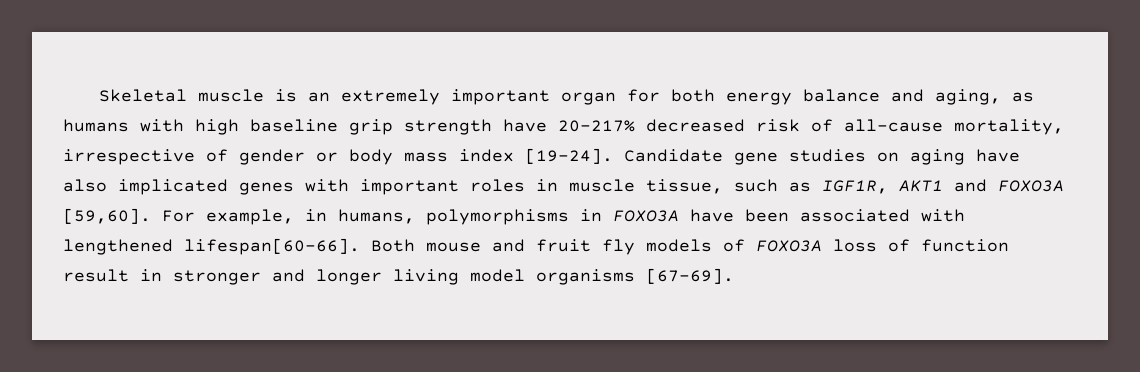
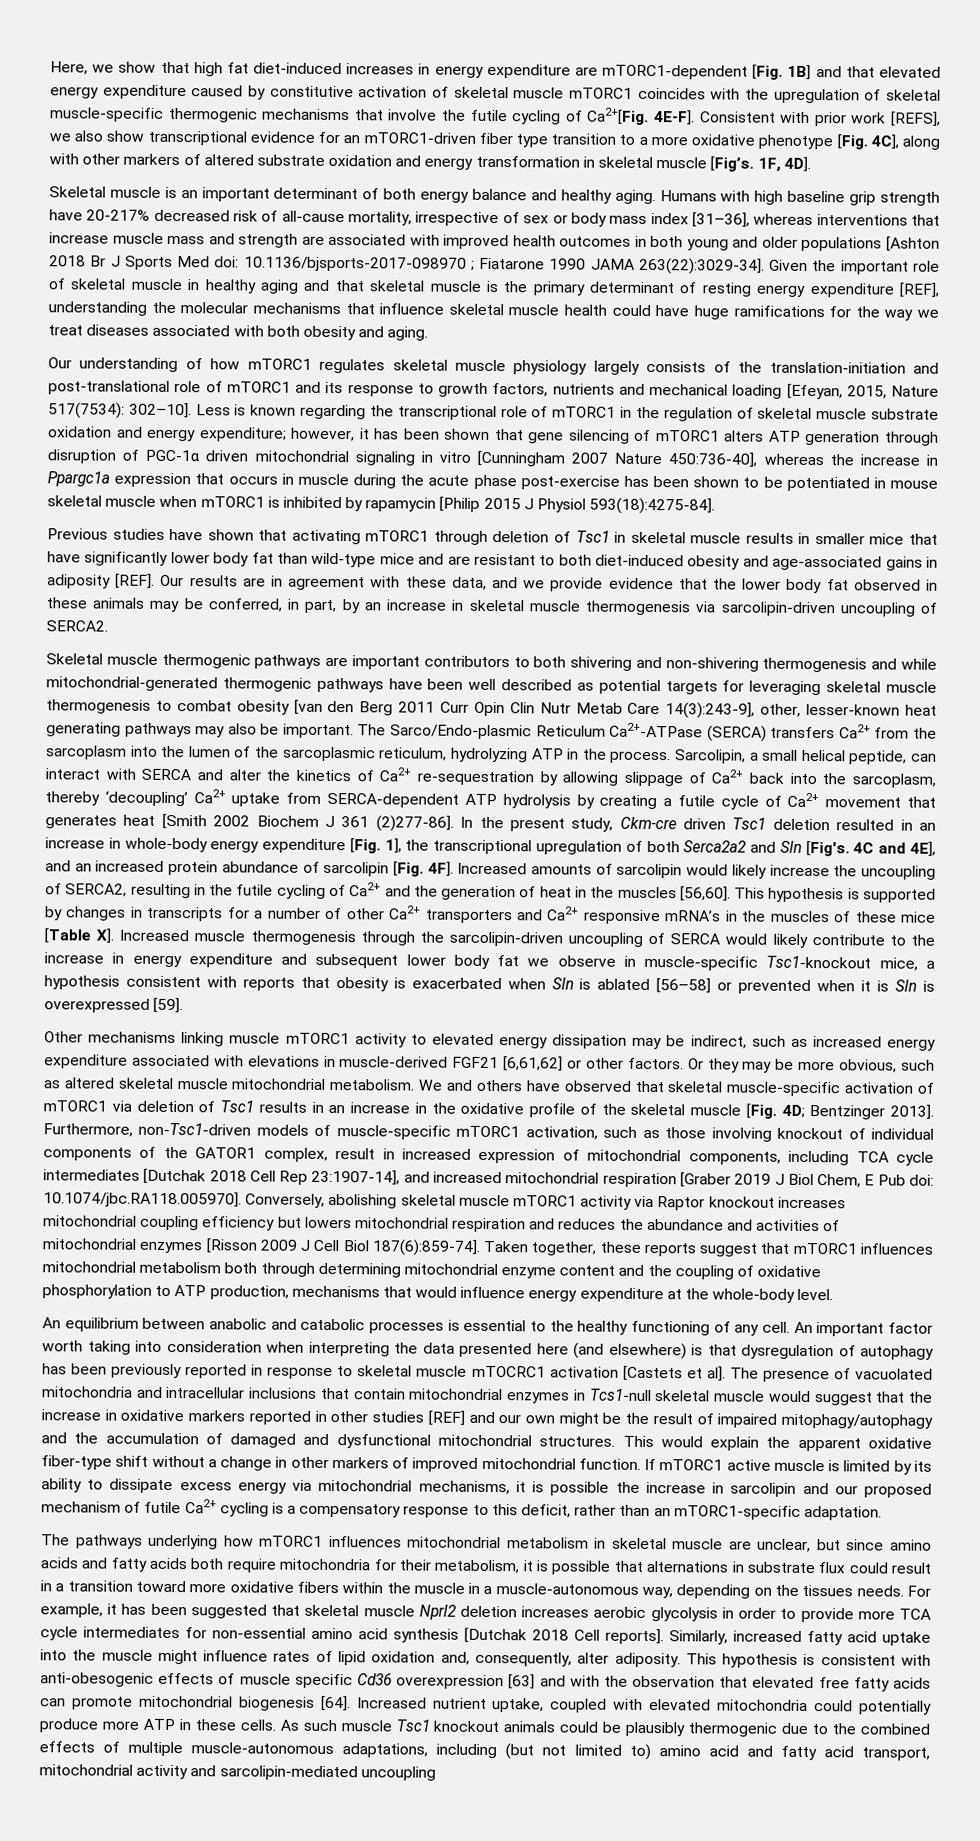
[98,89,660,105] Skeletal muscle is an extremely important organ for -> [50,61,941,81] [50,84,941,104] [50,107,942,127] [49,130,940,150] [49,153,811,173] [49,186,380,202] Here, we show that high fat diet-induced increases in energy expenditure are mTORC1-dependent [Fig. 1B] and that elevated energy expenditure caused by constitutive activation of skeletal muscle mTORC1 coincides with the upregulation of skeletal muscle-specific thermogenic mechanisms that involve the futile cycling of Ca2+[Fig. 4E-F]. Consistent with prior work [REFS], we also show transcriptional evidence for an mTORC1-driven fiber type transition to a more oxidative phenotype [Fig. 4C], along with other markers of altered substrate oxidation and energy transformation in skeletal muscle [Fig’s. 1F, 4D]. // Skeletal muscle is an important determinant of
[934,89,1034,105] [63,119,129,132] aging, as humans -> [560,189,717,205] healthy aging. Humans
[239,149,305,165] gender -> [523,215,550,224] sex
[525,148,1020,165] [63,179,1064,195] [63,208,965,225] [63,238,1009,255] [63,268,734,285] [19–24]. Candidate gene studies on aging have also implicated genes with important roles in muscle tissue, such as IGF1R, AKT1 and FOXO3A [59,60]. For example, in humans, polymorphisms in FOXO3A have been associated with lengthened lifespan[60–66]. Both mouse and fruit fly models of FOXO3A loss of function result in stronger and longer living model organisms [67–69]. -> [691,212,941,228] [49,232,940,252] [49,255,940,275] [48,278,941,298] [48,301,939,321] [48,324,429,341] [48,357,940,375] [48,380,939,400] [48,402,940,422] [48,426,939,446] [47,449,938,468] [47,471,938,492] [47,495,716,515] [47,528,938,545] [47,551,939,571] [47,573,939,594] [46,597,939,617] [46,620,108,632] [46,653,938,673] [46,676,937,696] [46,699,937,719] [46,722,937,742] [46,745,937,765] [45,767,936,788] [45,789,936,810] [45,813,937,832] [45,837,937,857] [45,860,937,880] [45,882,937,903] [44,905,937,925] [44,928,935,948] [44,952,935,971] [44,975,935,995] [44,997,184,1014] [44,1031,936,1051] [44,1054,935,1073] [43,1077,935,1097] [43,1100,934,1120] [43,1122,934,1142] [43,1146,935,1166] [43,1168,934,1188] [43,1191,846,1211] [43,1215,841,1233] [42,1238,933,1257] [42,1261,822,1280] [42,1284,834,1303] [42,1317,933,1337] [42,1340,934,1360] [42,1363,933,1383] [41,1386,934,1406] [41,1409,933,1429] [41,1432,933,1452] [41,1455,933,1475] [41,1478,933,1498] [41,1499,882,1521] [41,1534,932,1553] [40,1557,931,1575] [40,1580,931,1599] [40,1603,931,1623] [40,1626,931,1646] [40,1649,931,1668] [40,1672,931,1692] [40,1695,932,1715] [39,1718,930,1737] [39,1741,930,1761] [39,1764,436,1781] [31–36], whereas interventions that increase muscle mass and strength are associated with improved health outcomes in both young and older populations [Ashton 2018 Br J Sports Med doi: 10.1136/bjsports-2017-098970 ; Fiatarone 1990 JAMA 263(22):3029-34]. Given the important role of skeletal muscle in healthy aging and that skeletal muscle is the primary determinant of resting energy expenditure [REF], understanding the molecular mechanisms that influence skeletal muscle health could have huge ramifications for the way we treat diseases associated with both obesity and aging. // Our understanding of how mTORC1 regulates skeletal muscle physiology largely consists of the translation-initiation and post-translational role of mTORC1 and its response to growth factors, nutrients and mechanical loading [Efeyan, 2015, Nature 517(7534): 302–10]. Less is known regarding the transcriptional role of mTORC1 in the regulation of skeletal muscle substrate oxidation and energy expenditure; however, it has been shown that gene silencing of mTORC1 alters ATP generation through disruption of PGC-1α driven mitochondrial signaling in vitro [Cunningham 2007 Nature 450:736-40], whereas the increase in Ppargc1a expression that occurs in muscle during the acute phase post-exercise has been shown to be potentiated in mouse skeletal muscle when mTORC1 is inhibited by rapamycin [Philip 2015 J Physiol 593(18):4275-84]. // Previous studies have shown that activating mTORC1 through deletion of Tsc1 in skeletal muscle results in smaller mice that have significantly lower body fat than wild-type mice and are resistant to both diet-induced obesity and age-associated gains in adiposity [REF]. Our results are in agreement with these data, and we provide evidence that the lower body fat observed in these animals may be conferred, in part, by an increase in skeletal muscle thermogenesis via sarcolipin-driven uncoupling of SERCA2. // Skeletal muscle thermogenic pathways are important contributors to both shivering and non-shivering thermogenesis and while mitochondrial-generated thermogenic pathways have been well described as potential targets for leveraging skeletal muscle thermogenesis to combat obesity [van den Berg 2011 Curr Opin Clin Nutr Metab Care 14(3):243-9], other, lesser-known heat generating pathways may also be important. The Sarco/Endo-plasmic Reticulum Ca2+-ATPase (SERCA) transfers Ca2+ from the sarcoplasm into the lumen of the sarcoplasmic reticulum, hydrolyzing ATP in the process. Sarcolipin, a small helical peptide, can interact with SERCA and alter the kinetics of Ca2+ re-sequestration by allowing slippage of Ca2+ back into the sarcoplasm, thereby ‘decoupling’ Ca2+ uptake from SERCA-dependent ATP hydrolysis by creating a futile cycle of Ca2+ movement that generates heat [Smith 2002 Biochem J 361 (2)277-86]. In the present study, Ckm-cre driven Tsc1 deletion resulted in an increase in whole-body energy expenditure [Fig. 1], the transcriptional upregulation of both Serca2a2 and Sln [Fig's. 4C and 4E], and an increased protein abundance of sarcolipin [Fig. 4F]. Increased amounts of sarcolipin would likely increase the uncoupling of SERCA2, resulting in the futile cycling of Ca2+ and the generation of heat in the muscles [56,60]. This hypothesis is supported by changes in transcripts for a number of other Ca2+ transporters and Ca2+ responsive mRNA’s in the muscles of these mice [Table X]. Increased muscle thermogenesis through the sarcolipin-driven uncoupling of SERCA would likely contribute to the increase in energy expenditure and subsequent lower body fat we observe in muscle-specific Tsc1-knockout mice, a hypothesis consistent with reports that obesity is exacerbated when Sln is ablated [56–58] or prevented when it is Sln is overexpressed [59]. // Other mechanisms linking muscle mTORC1 activity to elevated energy dissipation may be indirect, such as increased energy expenditure associated with elevations in muscle-derived FGF21 [6,61,62] or other factors. Or they may be more obvious, such as altered skeletal muscle mitochondrial metabolism. We and others have observed that skeletal muscle-specific activation of mTORC1 via deletion of Tsc1 results in an increase in the oxidative profile of the skeletal muscle [Fig. 4D; Bentzinger 2013]. Furthermore, non-Tsc1-driven models of muscle-specific mTORC1 activation, such as those involving knockout of individual components of the GATOR1 complex, result in increased expression of mitochondrial components, including TCA cycle intermediates [Dutchak 2018 Cell Rep 23:1907-14], and increased mitochondrial respiration [Graber 2019 J Biol Chem, E Pub doi: 10.1074/jbc.RA118.005970]. Conversely, abolishing skeletal muscle mTORC1 activity via Raptor knockout increases mitochondrial coupling efficiency but lowers mitochondrial respiration and reduces the abundance and activities of mitochondrial enzymes [Risson 2009 J Cell Biol 187(6):859-74]. Taken together, these reports suggest that mTORC1 influences mitochondrial metabolism both through determining mitochondrial enzyme content and the coupling of oxidative phosphorylation to ATP production, mechanisms that would influence energy expenditure at the whole-body level. // An equilibrium between anabolic and catabolic processes is essential to the healthy functioning of any cell. An important factor worth taking into consideration when interpreting the data presented here (and elsewhere) is that dysregulation of autophagy has been previously reported in response to skeletal muscle mTOCRC1 activation [Castets et al]. The presence of vacuolated mitochondria and intracellular inclusions that contain mitochondrial enzymes in Tcs1-null skeletal muscle would suggest that the increase in oxidative markers reported in other studies [REF] and our own might be the result of impaired mitophagy/autophagy and the accumulation of damaged and dysfunctional mitochondrial structures. This would explain the apparent oxidative fiber-type shift without a change in other markers of improved mitochondrial function. If mTORC1 active muscle is limited by its ability to dissipate excess energy via mitochondrial mechanisms, it is possible the increase in sarcolipin and our proposed mechanism of futile Ca2+ cycling is a compensatory response to this deficit, rather than an mTORC1-specific adaptation. // The pathways underlying how mTORC1 influences mitochondrial metabolism in skeletal muscle are unclear, but since amino acids and fatty acids both require mitochondria for their metabolism, it is possible that alternations in substrate flux could result in a transition toward more oxidative fibers within the muscle in a muscle-autonomous way, depending on the tissues needs. For example, it has been suggested that skeletal muscle Nprl2 deletion increases aerobic glycolysis in order to provide more TCA cycle intermediates for non-essential amino acid synthesis [Dutchak 2018 Cell reports]. Similarly, increased fatty acid uptake into the muscle might influence rates of lipid oxidation and, consequently, alter adiposity. This hypothesis is consistent with anti-obesogenic effects of muscle specific Cd36 overexpression [63] and with the observation that elevated free fatty acids can promote mitochondrial biogenesis [64]. Increased nutrient uptake, coupled with elevated mitochondria could potentially produce more ATP in these cells. As such muscle Tsc1 knockout animals could be plausibly thermogenic due to the combined effects of multiple muscle-autonomous adaptations, including (but not limited to) amino acid and fatty acid transport, mitochondrial activity and sarcolipin-mediated uncoupling

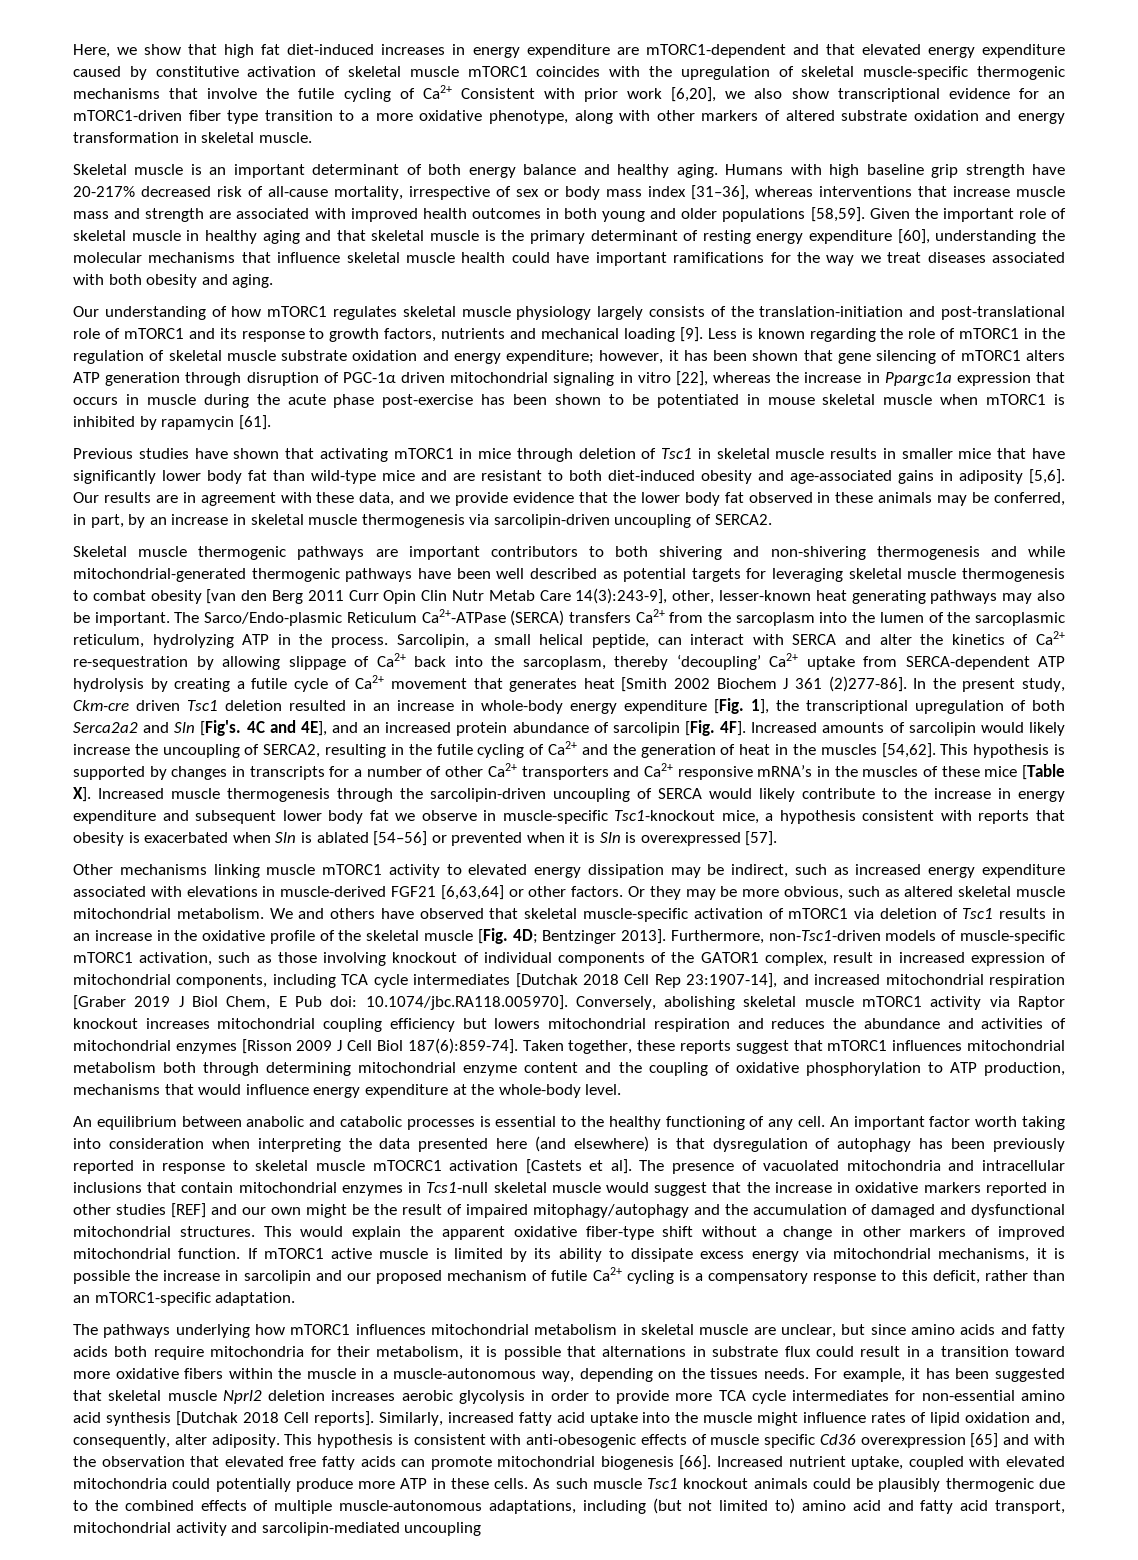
[752,64,812,81] [Fig. 1B] -> (786, 51) none
[587,107,696,126] Ca2+[Fig. 4E-F]. -> [422,85,452,99] Ca2+
[890,111,942,127] [REFS], -> [671,87,717,102] [6,20],
[758,134,899,150] phenotype [Fig. 4C], -> [488,110,568,124] phenotype,
[656,156,811,173] muscle [Fig’s. 1F, 4D]. -> [258,132,312,143] muscle.
[885,236,940,252] [49,255,765,275] [Ashton 2018 Br J Sports Med doi: 10.1136/bjsports-2017-098970 ; Fiatarone 1990 JAMA 263(22):3029-34]. -> [810,207,865,222] [58,59].
[899,282,941,298] [REF], -> [897,229,930,244] [60],
[693,305,729,320] huge -> [595,252,667,266] important
[786,383,939,400] [48,402,192,419] [Efeyan, 2015, Nature 517(7534): 302–10]. -> [679,327,703,342] [9].
[397,405,497,421] transcriptional -> (904, 333) none
[477,450,758,468] [Cunningham 2007 Nature 450:736-40], -> [675,371,708,386] [22],
[439,496,716,515] [Philip 2015 J Physiol 593(18):4275-84]. -> [238,415,271,430] [61].
(430, 536) none -> [459,448,512,459] in mice
[115,573,156,589] [REF]. -> [1029,469,1065,484] [5,6].
[679,886,731,902] [56,60]. -> [881,743,936,758] [54,62].
[656,978,712,994] [56–58] -> [373,831,428,846] [54–56]
[153,997,184,1014] [59]. -> [745,831,778,846] [57].
[503,1056,564,1072] [6,61,62] -> [440,885,504,900] [6,63,64]
[508,1674,536,1690] [63] -> [970,1433,999,1448] [65]
[320,1695,351,1712] [64]. -> [679,1455,712,1470] [66].

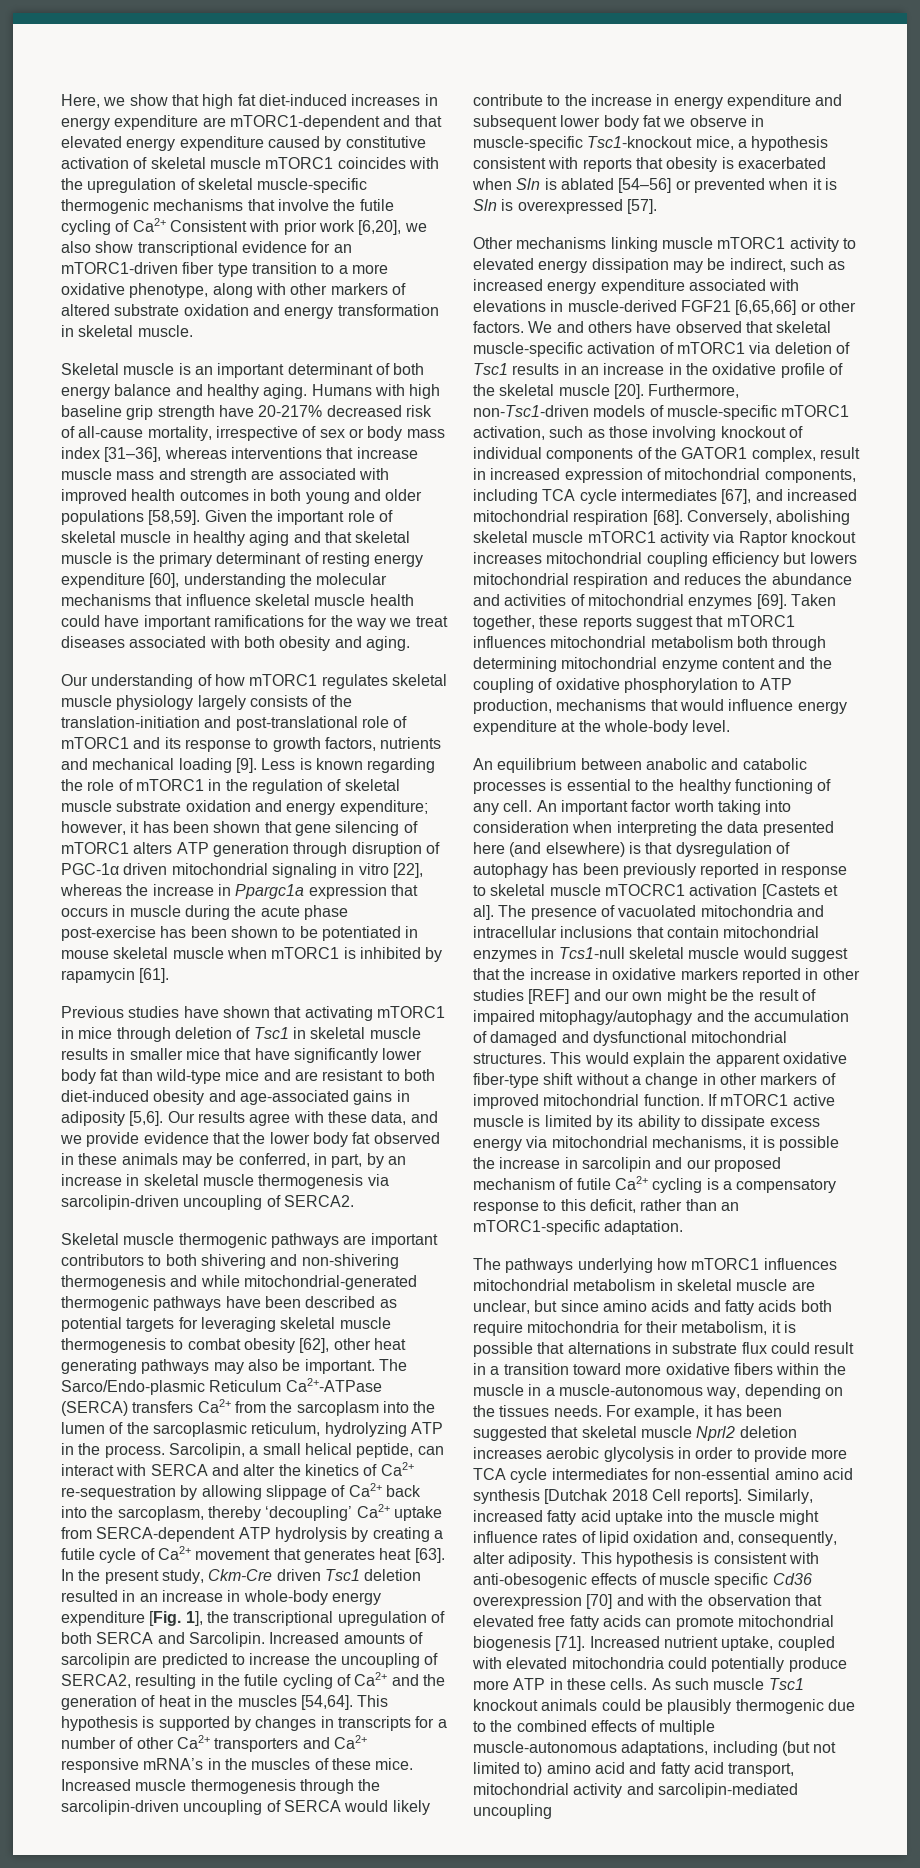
[155,492,276,506] are in agreement -> [249,1113,291,1126] agree
[496,568,525,579] well -> (301, 1302) none
[206,588,811,604] [van den Berg 2011 Curr Opin Clin Nutr Metab Care 14(3):243-9], other, lesser-known -> [299,1338,371,1353] [62], other
[621,676,907,692] [Smith 2002 Biochem J 361 (2)277-86]. -> [414,1548,445,1563] [63].
[73,700,129,711] Ckm-cre -> [208,1569,273,1581] Ckm-Cre
[73,720,747,736] Serca2a2 and Sln [Fig's. 4C and 4E], and an increased protein abundance of sarcolipin [Fig. 4F]. -> [96,1632,265,1647] SERCA and Sarcolipin.
[980,722,1065,736] would likely -> [134,1653,245,1668] are predicted to
[881,743,936,758] [54,62]. -> [300,1695,353,1710] [54,64].
[984,764,1065,780] [73,787,91,802] mice [Table X]. -> [375,1758,414,1770] mice.
[440,885,504,900] [6,63,64] -> [735,300,797,315] [6,65,66]
[628,886,1065,900] [73,908,264,919] Or they may be more obvious, such as altered skeletal muscle mitochondrial metabolism. -> (524, 327) none
[477,928,667,944] [Fig. 4D; Bentzinger 2013]. -> [613,384,644,399] [20].
[515,973,1066,988] [73,995,568,1010] [Dutchak 2018 Cell Rep 23:1907-14], and increased mitochondrial respiration [Graber 2019 J Biol Chem, E Pub doi: 10.1074/jbc.RA118.005970]. -> [721,489,857,504] [473,510,683,525] [67], and increased mitochondrial respiration [68].
[241,1038,518,1054] [Risson 2009 J Cell Biol 187(6):859-74]. -> [756,594,787,609] [69].
[970,1433,999,1448] [65] -> [586,1594,613,1609] [70]
[679,1455,712,1470] [66]. -> [555,1636,586,1651] [71].

